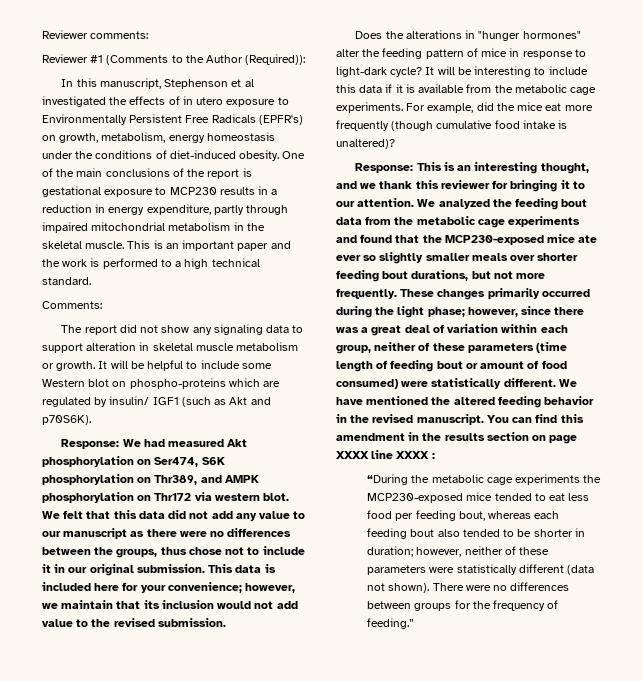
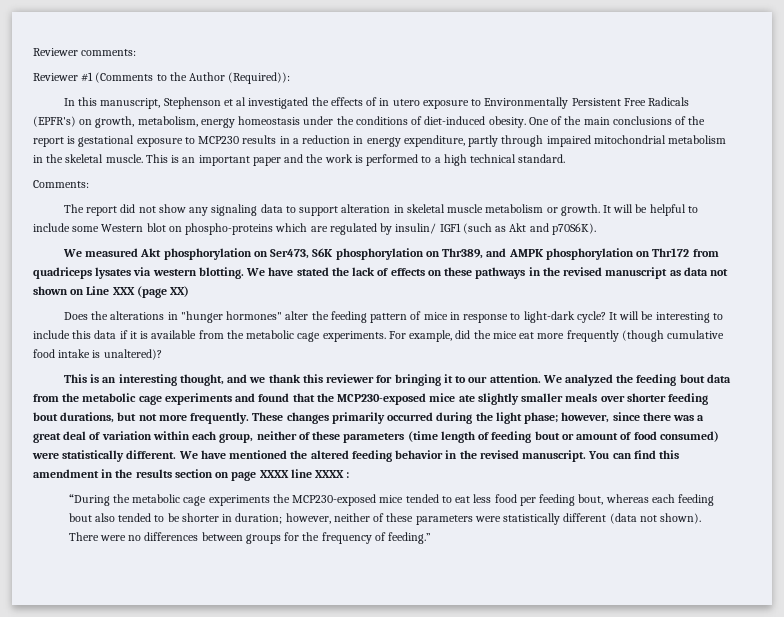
[61,439,165,449] Response: We had -> [62,249,82,257] We
[154,457,199,467] Ser474, -> [270,249,310,259] Ser473,
[194,492,290,501] [42,510,306,521] [42,528,292,539] [42,546,305,558] [42,564,276,576] [42,582,296,593] [42,600,298,609] [42,618,226,627] via western blot. We felt that this data did not add any value to our manuscript as there were no differences between the groups, thus chose not to include it in our original submission. This data is included here for your convenience; however, we maintain that its inclusion would not add value to the revised submission. -> [692,249,719,257] [33,267,729,279] [33,286,190,298] from quadriceps lysates via western blotting. We have stated the lack of effects on these pathways in the revised manuscript as data not shown on Line XXX (page XX)
[355,163,414,173] Response: -> (162, 354) none
[336,255,377,261] ever so -> (475, 398) none

